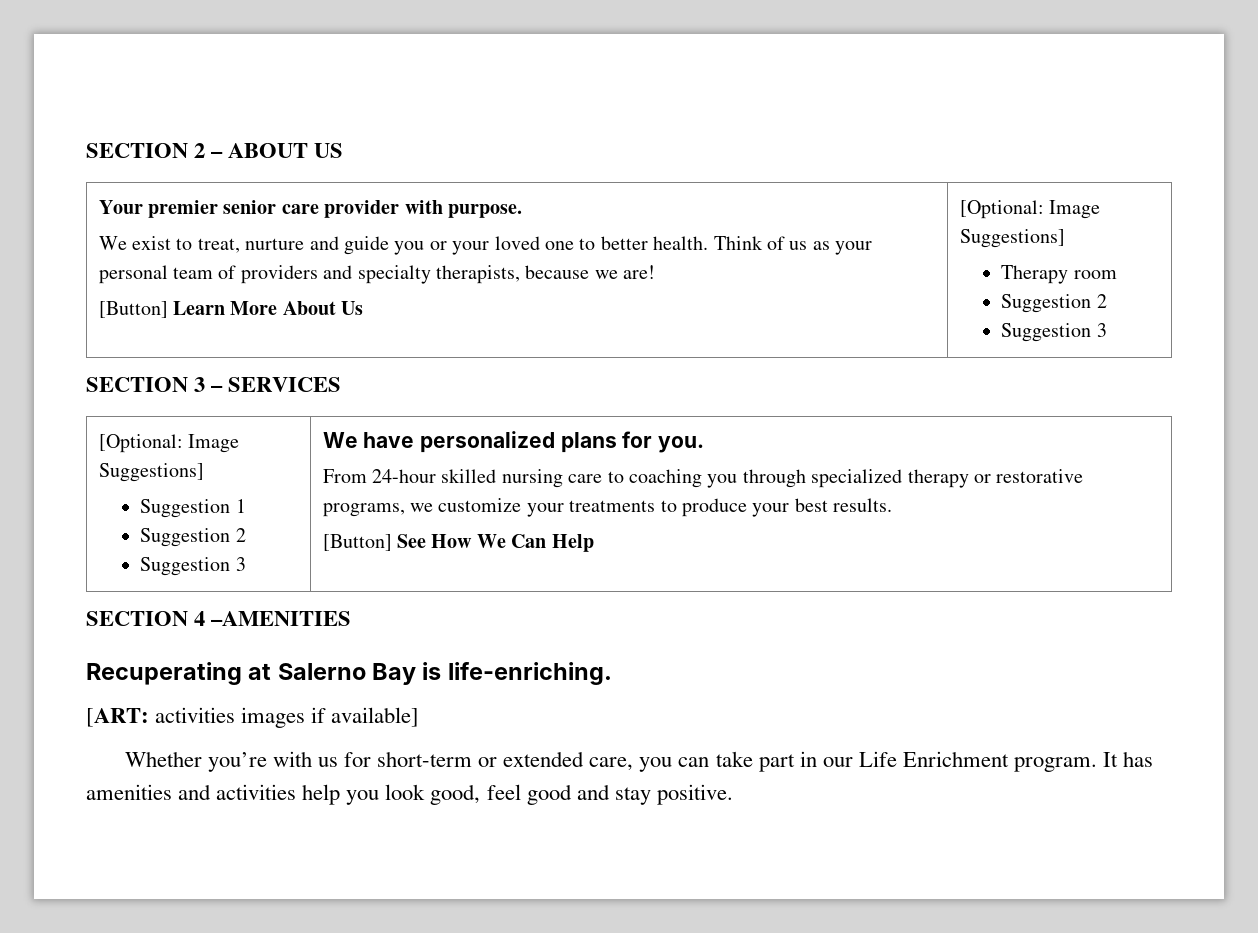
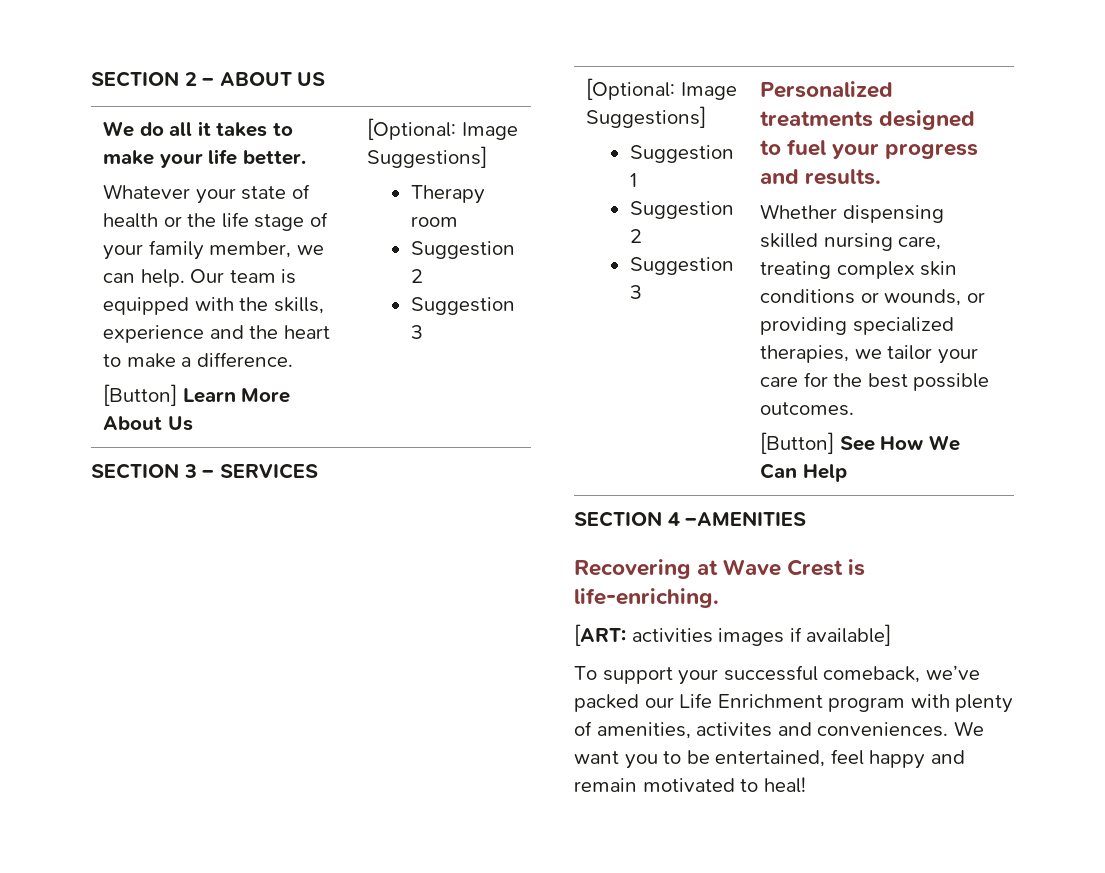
[98,200,522,218] [98,236,873,255] [98,265,656,284] Your premier senior care provider with purpose. // We exist to treat, nurture and guide you or your loved one to better health. Think of us as your personal team of providers and specialty therapists, because we are! -> [103,121,293,137] [103,149,306,168] [103,184,310,204] [103,212,328,231] [103,240,324,260] [103,269,297,287] [103,297,324,315] [103,325,330,343] [103,352,293,368] We do all it takes to make your life better. // Whatever your state of health or the life stage of your family member, we can help. Our team is equipped with the skills, experience and the heart to make a difference.
[322,431,704,453] [322,469,1084,488] [322,498,893,517] We have personalized plans for you. // From 24-hour skilled nursing care to coaching you through specialized therapy or restorative programs, we customize your treatments to produce your best results. -> [760,81,894,98] [760,110,976,130] [760,139,979,159] [760,169,882,185] [760,204,944,223] [760,233,942,251] [760,261,958,279] [760,289,985,306] [760,317,954,335] [760,345,978,364] [760,372,990,391] [760,402,855,416] Personalized treatments designed to fuel your progress and results. // Whether dispensing skilled nursing care, treating complex skin conditions or wounds, or providing specialized therapies, we tailor your care for the best possible outcomes.
[86,662,417,685] Recuperating at Salerno Bay -> [574,559,844,579] Recovering at Wave Crest
[124,751,1154,772] [86,784,733,805] Whether you’re with us for short-term or extended care, you can take part in our Life Enrichment program. It has amenities and activities help you look good, feel good and stay positive. -> [574,665,980,685] [574,693,1014,713] [574,721,984,739] [574,749,965,769] [574,777,806,793] To support your successful comeback, we’ve packed our Life Enrichment program with plenty of amenities, activites and conveniences. We want you to be entertained, feel happy and remain motivated to heal!

